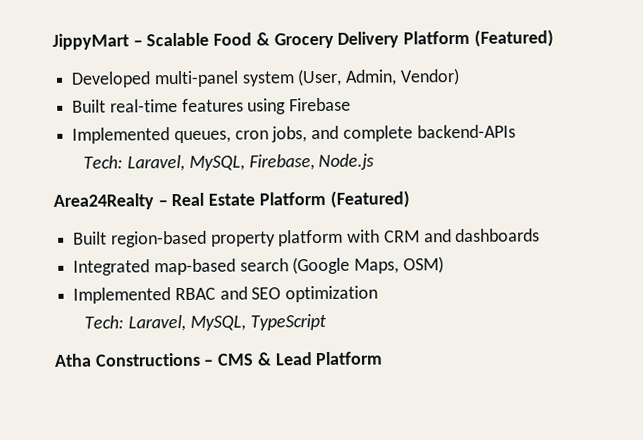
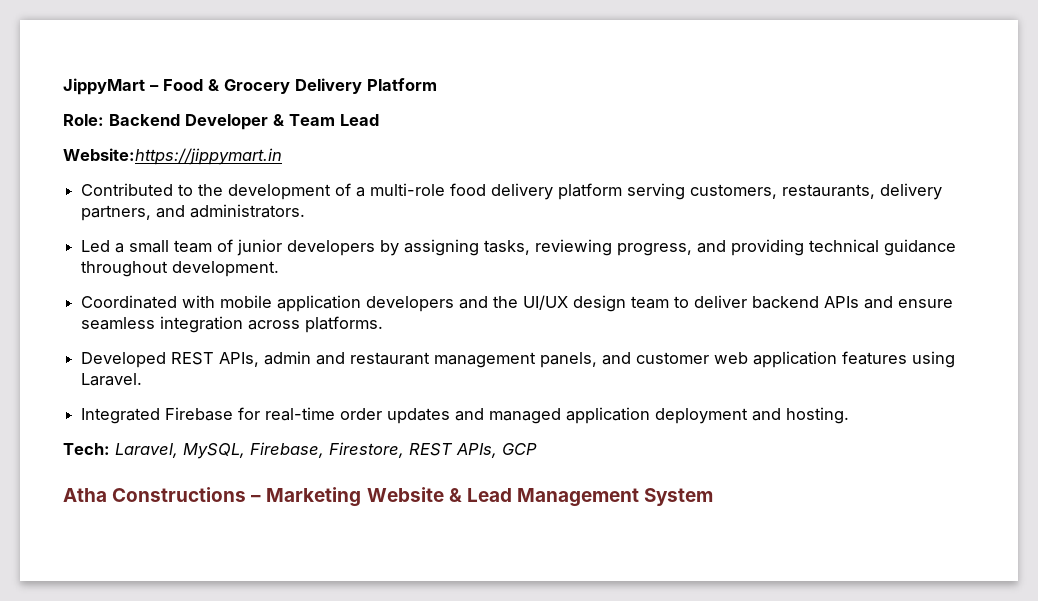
[146,32,210,47] Scalable -> (159, 88) none
[473,29,554,47] [71,68,460,88] [72,97,352,115] [72,124,516,144] [83,153,375,172] [53,190,410,210] [73,228,541,248] [73,256,444,276] [73,285,379,304] [84,313,327,332] [54,351,384,367] (Featured) // Developed multi-panel system (User, Admin, Vendor) // Built real-time features using Firebase // Implemented queues, cron jobs, and complete backend-APIs // Tech: Laravel, MySQL, Firebase, Node.js // Area24Realty – Real Estate Platform (Featured) // Built region-based property platform with CRM and dashboards // Integrated map-based search (Google Maps, OSM) // Implemented RBAC and SEO optimization // Tech: Laravel, MySQL, TypeScript // Atha Constructions – CMS & Lead Platform -> [63,114,379,130] [63,148,282,165] [81,183,943,200] [81,204,306,221] [81,239,957,256] [81,261,280,277] [81,295,954,312] [81,316,384,333] [81,351,956,368] [81,373,143,386] [81,407,850,424] [63,442,537,459] [63,487,714,507] // Role: Backend Developer & Team Lead // Website:https://jippymart.in // Contributed to the development of a multi-role food delivery platform serving customers, restaurants, delivery partners, and administrators. // Led a small team of junior developers by assigning tasks, reviewing progress, and providing technical guidance throughout development. // Coordinated with mobile application developers and the UI/UX design team to deliver backend APIs and ensure seamless integration across platforms. // Developed REST APIs, admin and restaurant management panels, and customer web application features using Laravel. // Integrated Firebase for real-time order updates and managed application deployment and hosting. // Tech: Laravel, MySQL, Firebase, Firestore, REST APIs, GCP // Atha Constructions – Marketing Website & Lead Management System

